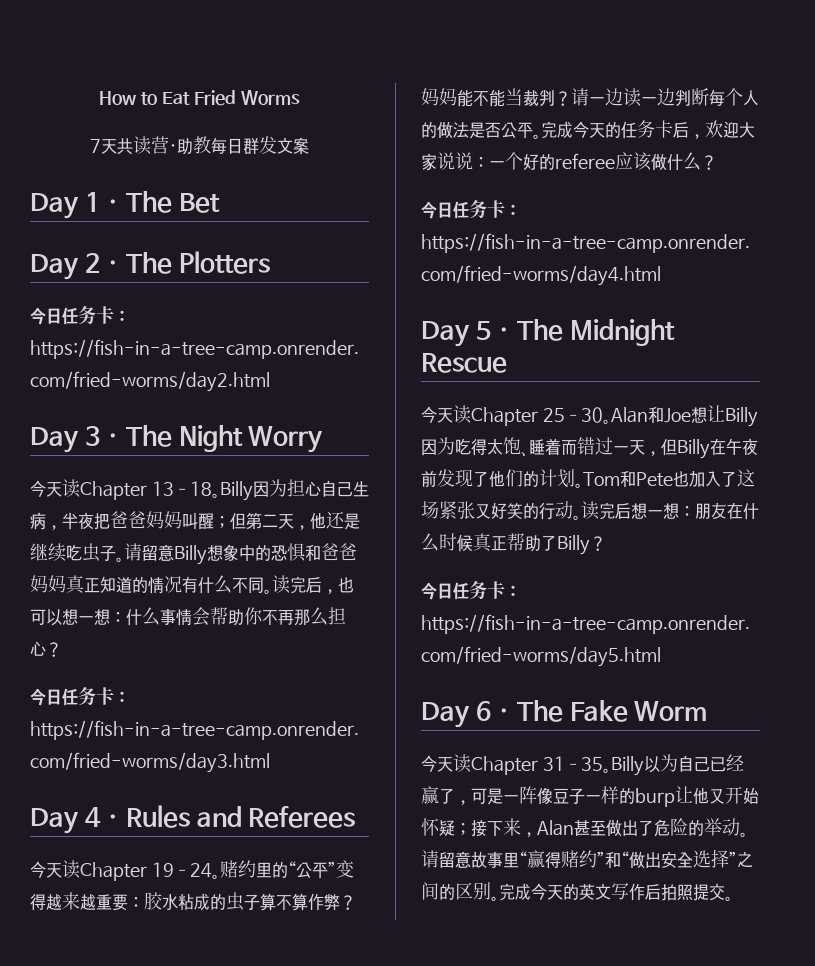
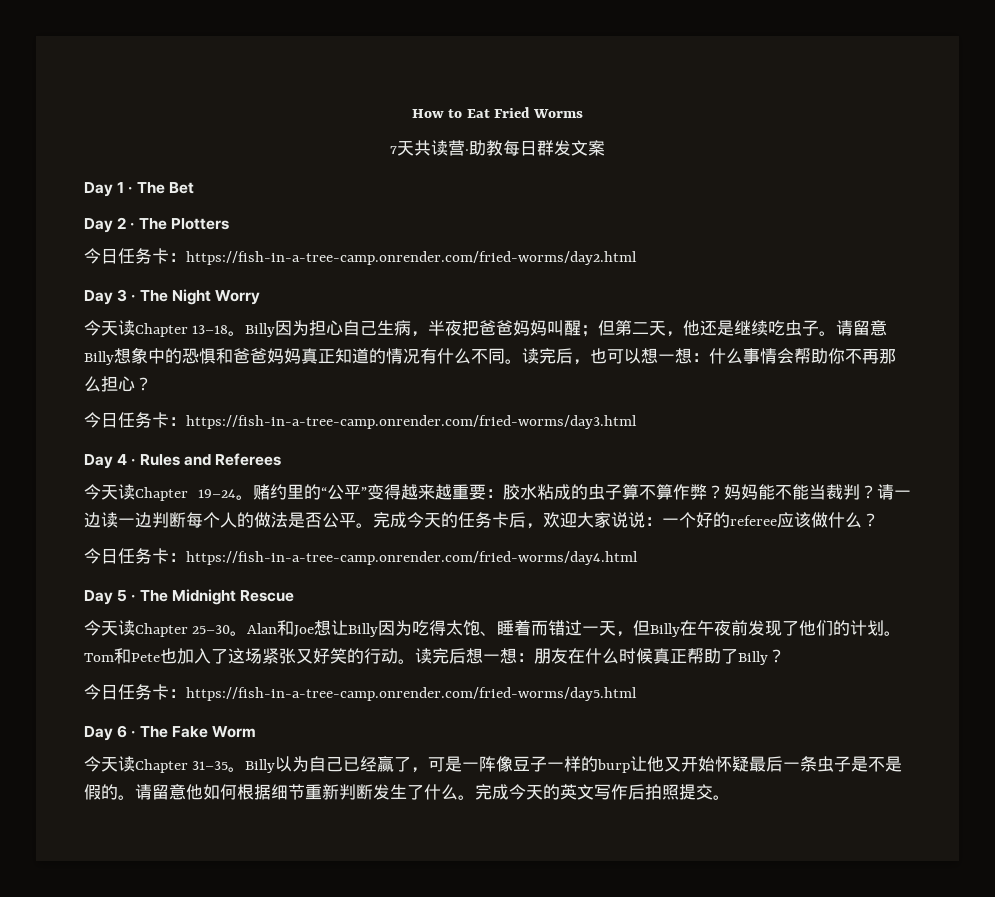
[455,818,748,837] [421,849,753,869] [421,882,491,900] ；接下来，Alan甚至做出了危险的举动。请留意故事里“赢得赌约”和“做出安全选择”之间的区别 -> [749,756,903,772] [84,784,458,800] 最后一条虫子是不是假的。请留意他如何根据细节重新判断发生了什么

